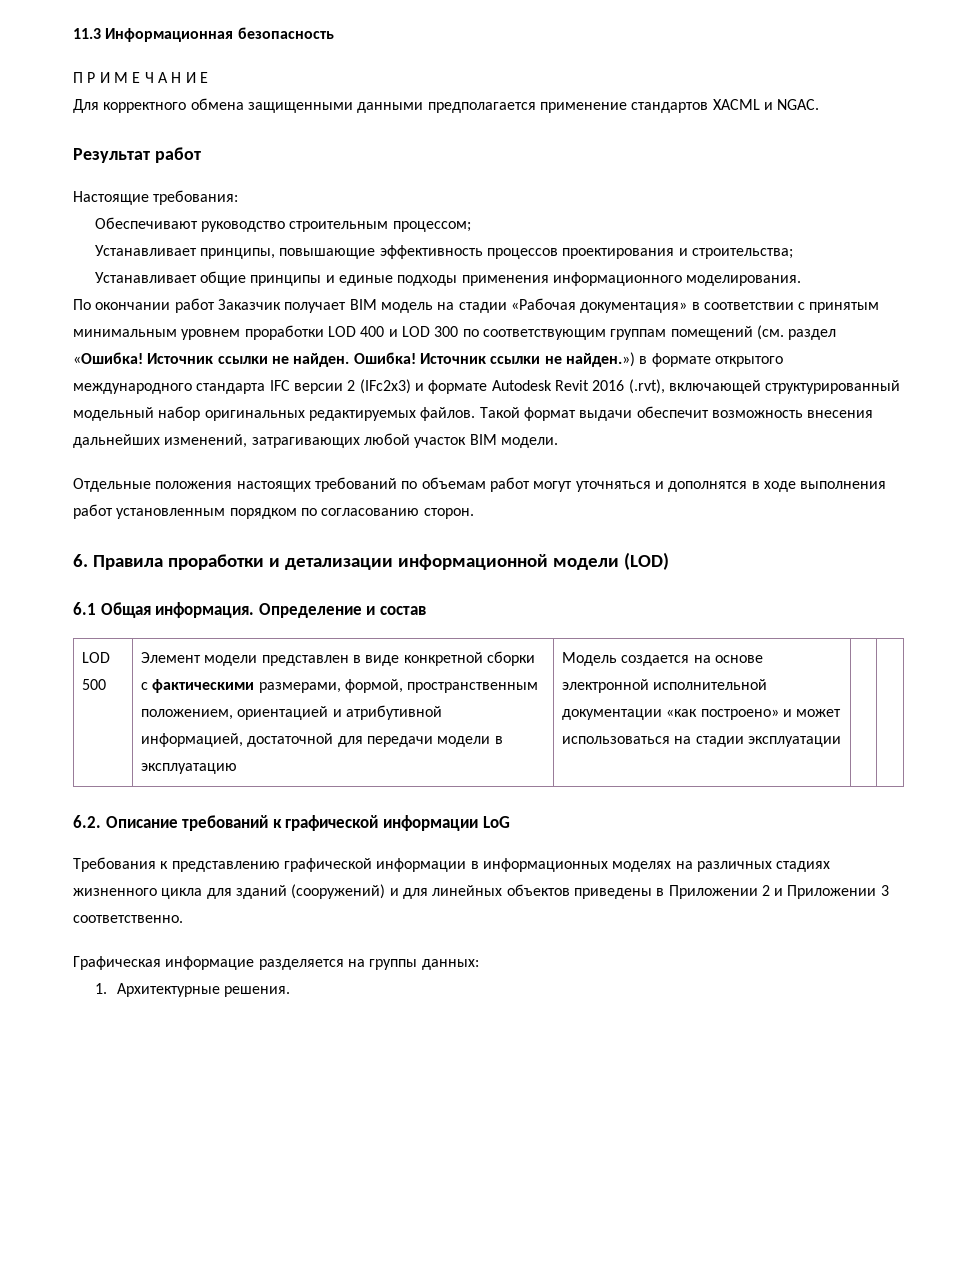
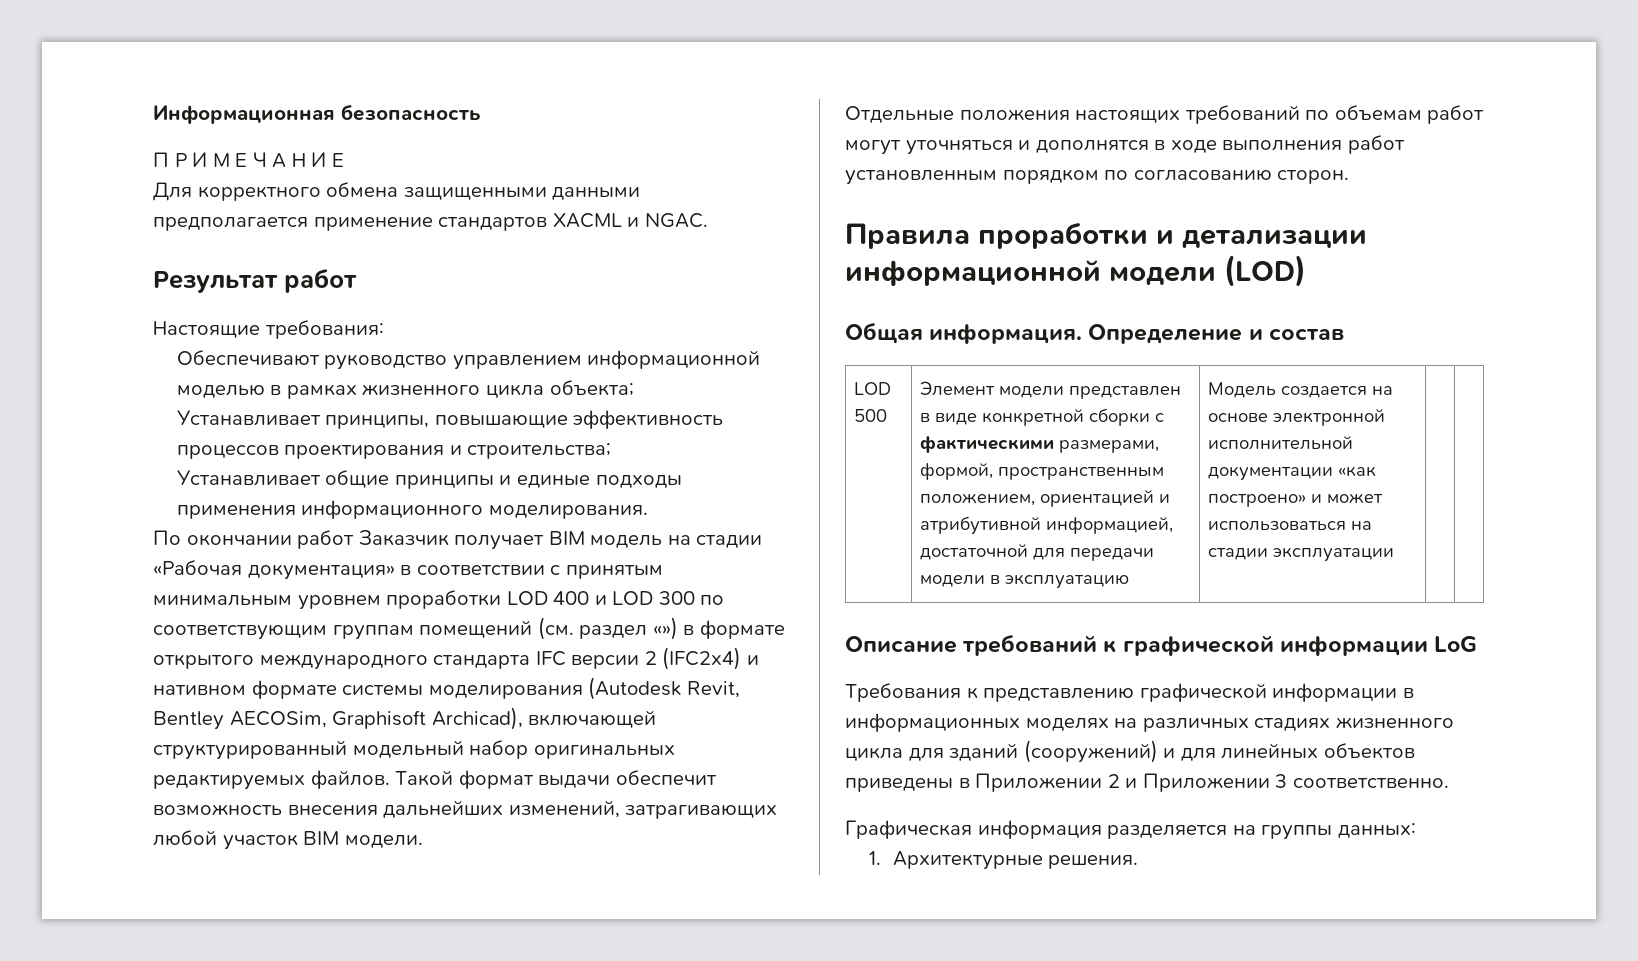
[73,28,101,39] 11.3 -> (153, 114) none
[289,221,471,232] строительным процессом; -> [452,350,761,370] [176,380,634,399] управлением информационной моделью в рамках жизненного цикла объекта;
[73,352,635,367] «Ошибка! Источник ссылки не найден. Ошибка! Источник ссылки не найден.») -> [652,617,678,640] «»)
[359,379,665,394] (IFc2x3) и формате Autodesk Revit 2016 (.rvt), -> [662,647,759,670] [153,677,740,700] [153,707,523,730] (IFC2x4) и нативном формате системы моделирования (Autodesk Revit, Bentley AECOSim, Graphisoft Archicad),
[73,554,88,567] 6. -> (1350, 177) none
[73,602,96,615] 6.1 -> (1306, 271) none
[73,815,101,828] 6.2. -> (1395, 554) none
[165,956,255,970] информацие -> [977,820,1102,839] информация

